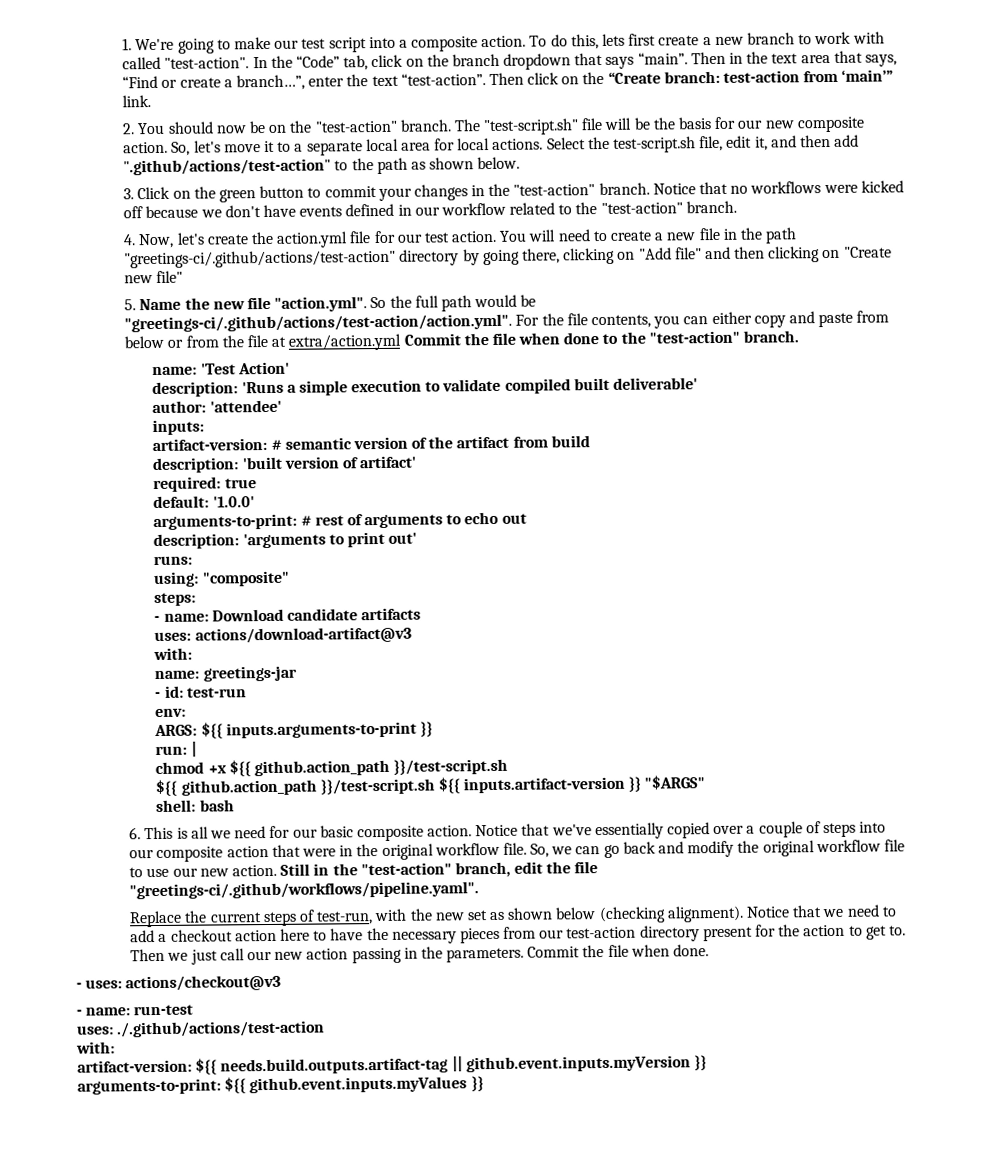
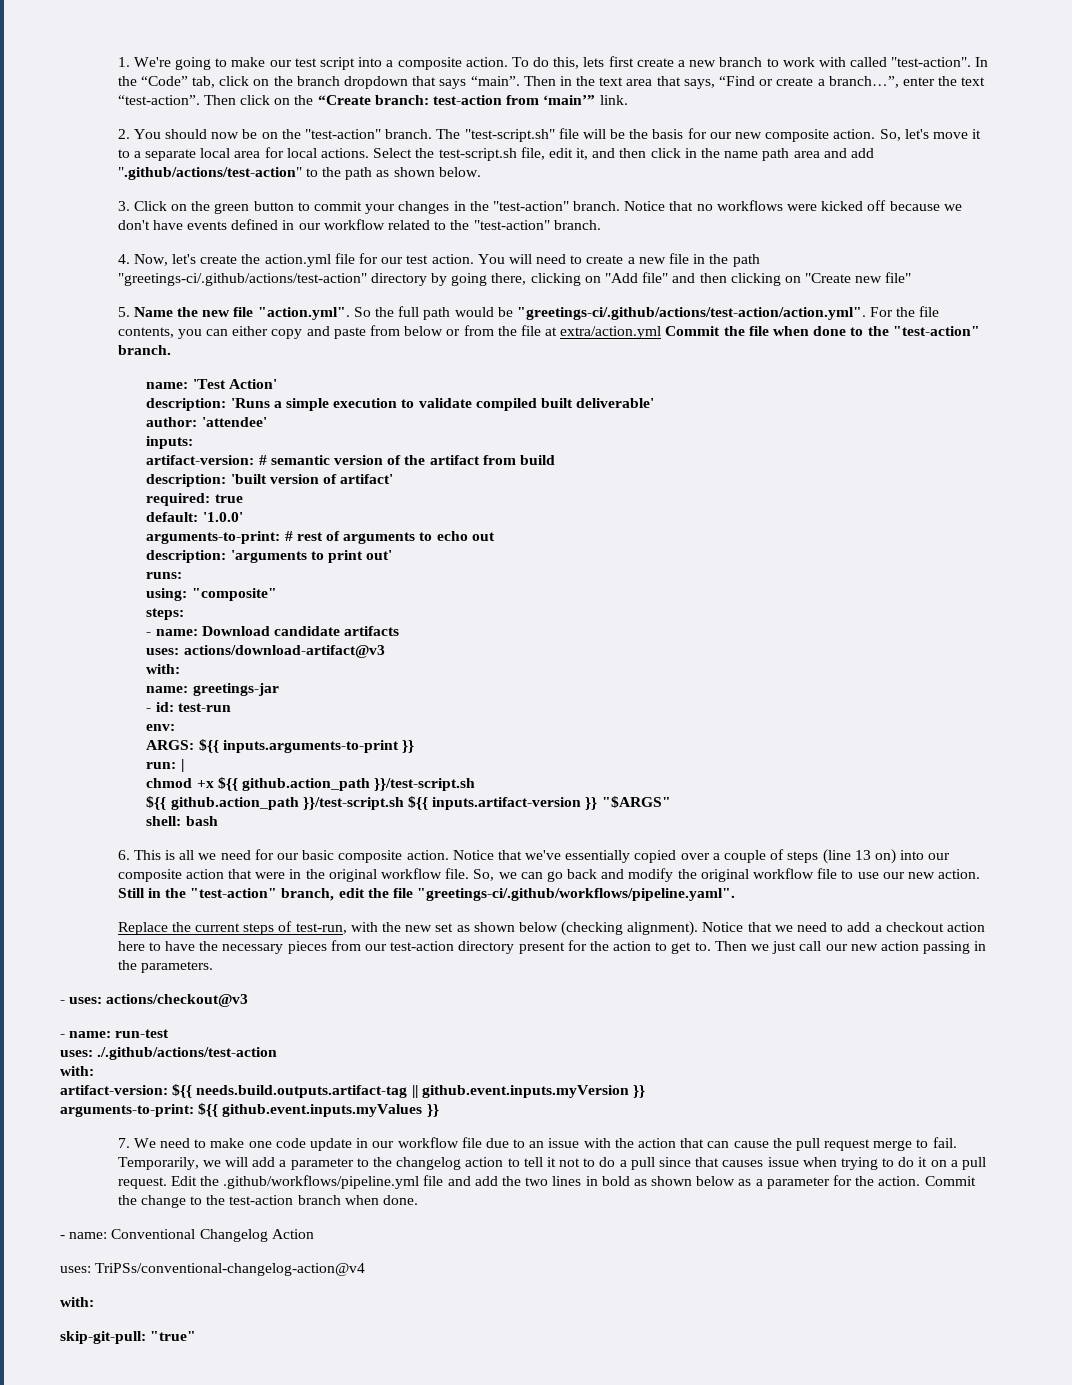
(831, 141) none -> [650,148,847,161] click in the name path area and
(856, 830) none -> [822,849,896,864] (line 13 on)
[527,944,710,958] Commit the file when done. -> (213, 967) none
(484, 1084) none -> [117,1137,957,1151] [117,1157,987,1170] [117,1175,976,1189] [117,1195,418,1208] [60,1229,314,1242] [60,1263,366,1276] [60,1297,94,1307] [60,1331,197,1344] // 7. We need to make one code update in our workflow file due to an issue with the action that can cause the pull request merge to fail. Temporarily, we will add a parameter to the changelog action to tell it not to do a pull since that causes issue when trying to do it on a pull request. Edit the .github/workflows/pipeline.yml file and add the two lines in bold as shown below as a parameter for the action. Commit the change to the test-action branch when done. // - name: Conventional Changelog Action // uses: TriPSs/conventional-changelog-action@v4 // with: // skip-git-pull: "true"

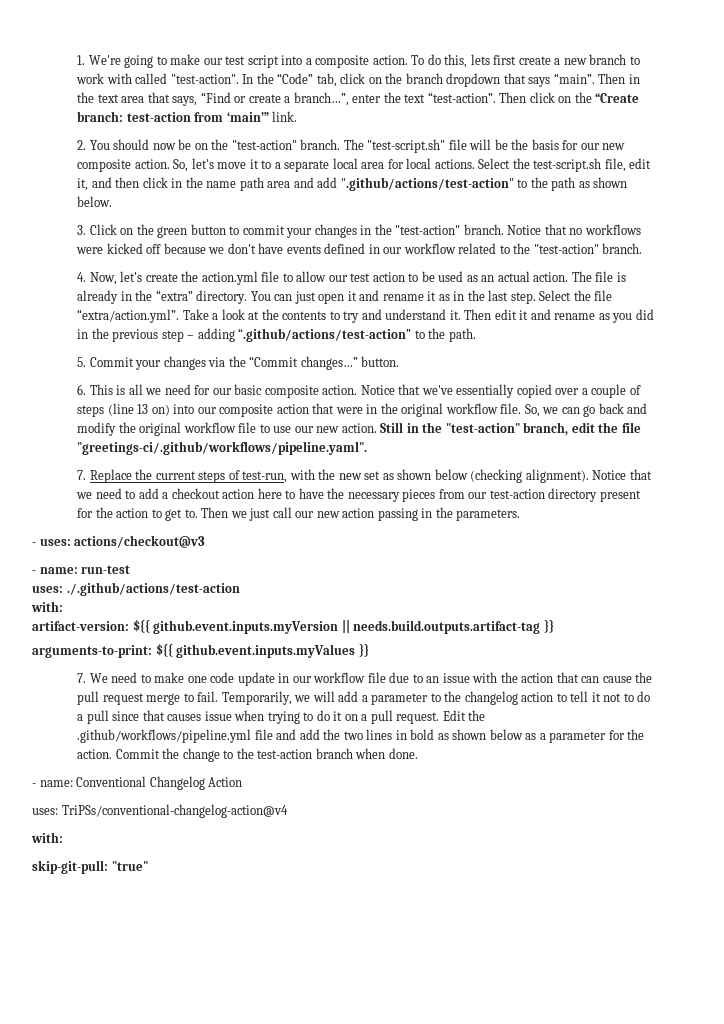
[358,253,760,267] [117,272,912,286] [117,306,940,320] [117,325,980,339] [117,345,171,355] [146,379,277,389] [146,398,655,411] [146,417,267,427] [146,436,194,449] [146,455,555,465] [146,474,394,487] [146,493,243,506] [146,512,243,522] [146,531,495,544] [146,550,393,563] [146,572,183,579] [146,588,277,601] [146,608,185,620] [146,626,400,636] [146,645,385,658] [146,664,181,674] [146,683,279,696] [146,702,231,712] [146,724,176,731] [146,739,415,753] [146,759,184,772] [146,777,476,791] [146,796,671,810] [146,816,218,826] for our test action. You will need to create a new file in the path "greetings-ci/.github/actions/test-action" directory by going there, clicking on "Add file" and then clicking on "Create new file" // 5. Name the new file "action.yml". So the full path would be "greetings-ci/.github/actions/test-action/action.yml". For the file contents, you can either copy and paste from below or from the file at extra/action.yml Commit the file when done to the "test-action" branch. // name: 'Test Action' // description: 'Runs a simple execution to validate compiled built deliverable' // author: 'attendee' // inputs: // artifact-version: # semantic version of the artifact from build // description: 'built version of artifact' // required: true // default: '1.0.0' // arguments-to-print: # rest of arguments to echo out // description: 'arguments to print out' // runs: // using: "composite" // steps: // - name: Download candidate artifacts // uses: actions/download-artifact@v3 // with: // name: greetings-jar // - id: test-run // env: // ARGS: ${{ inputs.arguments-to-print }} // run: | // chmod +x ${{ github.action_path }}/test-script.sh // ${{ github.action_path }}/test-script.sh ${{ inputs.artifact-version }} "$ARGS" // shell: bash -> [282,271,626,282] [77,290,613,304] [77,309,654,323] [77,328,476,342] [77,356,400,370] to allow our test action to be used as an actual action. The file is already in the “extra” directory. You can just open it and rename it as in the last step. Select the file “extra/action.yml”. Take a look at the contents to try and understand it. Then edit it and rename as you did in the previous step – adding “.github/actions/test-action” to the path. // 5. Commit your changes via the “Commit changes…” button.
(736, 894) none -> [77,470,87,480] 7.
[196,1085,629,1098] needs.build.outputs.artifact-tag || github.event.inputs.myVersion -> [153,620,541,634] github.event.inputs.myVersion || needs.build.outputs.artifact-tag

